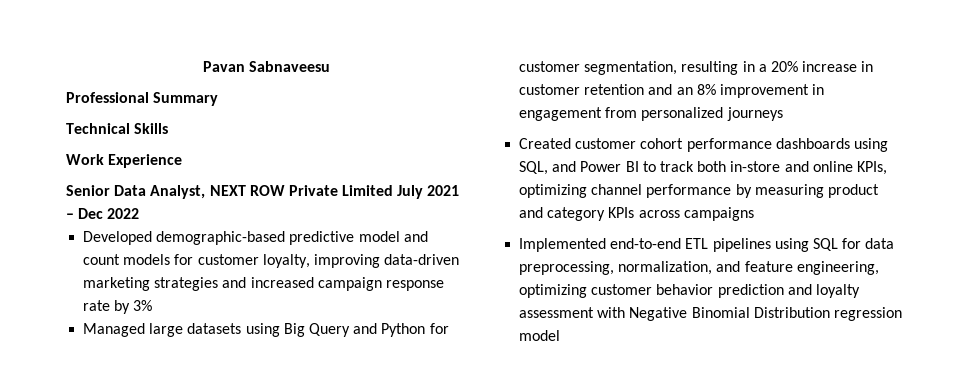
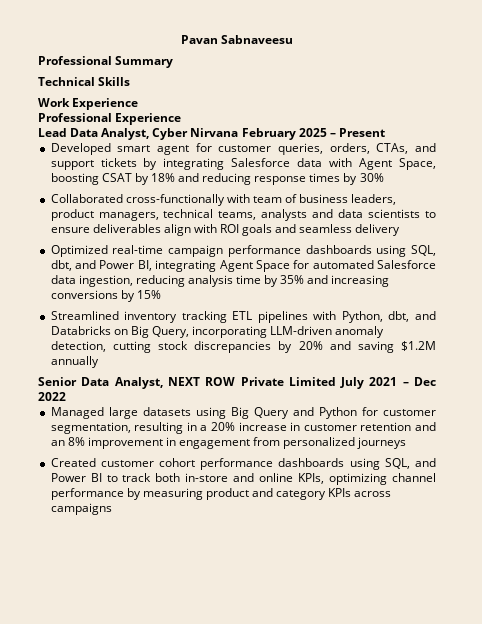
(183, 161) none -> [38,113,182,125] [38,128,385,140] [50,143,436,155] [50,158,436,170] [50,173,384,185] [50,194,397,206] [50,209,436,221] [50,224,401,236] [50,245,437,257] [50,260,436,272] [50,275,390,287] [50,290,161,302] [50,311,436,323] [50,326,385,338] [50,341,436,353] [50,356,99,368] // Professional Experience // Lead Data Analyst, Cyber Nirvana February 2025 – Present // Developed smart agent for customer queries, orders, CTAs, and support tickets by integrating Salesforce data with Agent Space, boosting CSAT by 18% and reducing response times by 30% // Collaborated cross-functionally with team of business leaders, product managers, technical teams, analysts and data scientists to ensure deliverables align with ROI goals and seamless delivery // Optimized real-time campaign performance dashboards using SQL, dbt, and Power BI, integrating Agent Space for automated Salesforce data ingestion, reducing analysis time by 35% and increasing conversions by 15% // Streamlined inventory tracking ETL pipelines with Python, dbt, and Databricks on Big Query, incorporating LLM-driven anomaly detection, cutting stock discrepancies by 20% and saving $1.2M annually
[83,231,428,245] [83,254,460,268] [83,277,444,291] [83,300,153,314] // Developed demographic-based predictive model and count models for customer loyalty, improving data-driven marketing strategies and increased campaign response rate by 3% -> (66, 396) none
[519,238,895,252] [519,261,879,275] [519,284,860,298] [519,307,902,321] [519,330,561,341] // Implemented end-to-end ETL pipelines using SQL for data preprocessing, normalization, and feature engineering, optimizing customer behavior prediction and loyalty assessment with Negative Binomial Distribution regression model -> (112, 509) none

